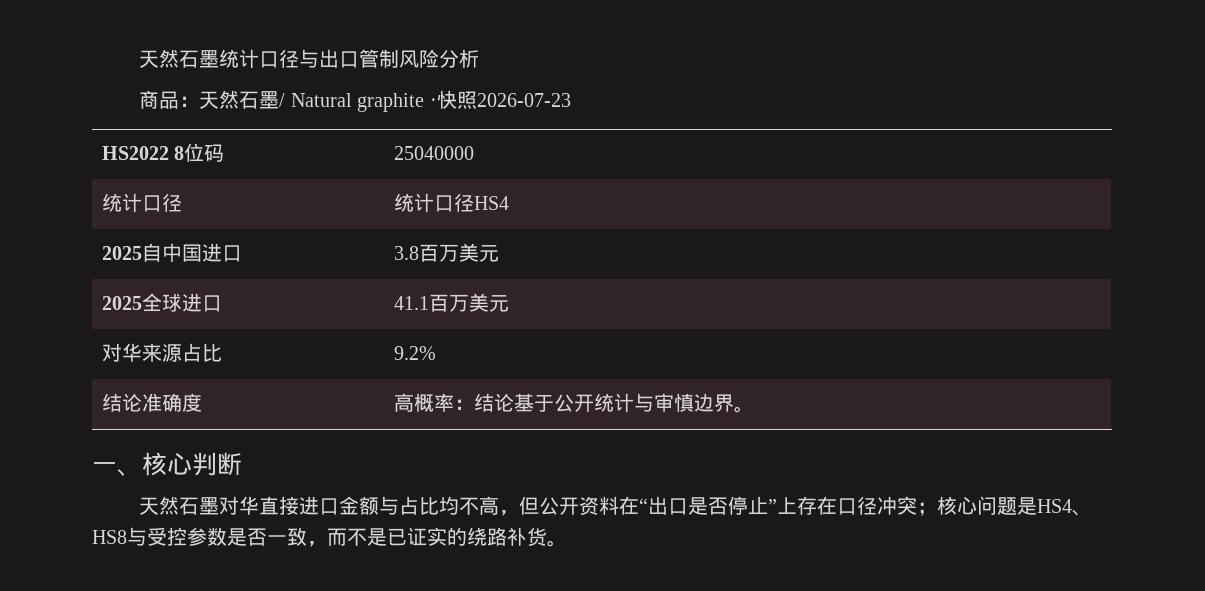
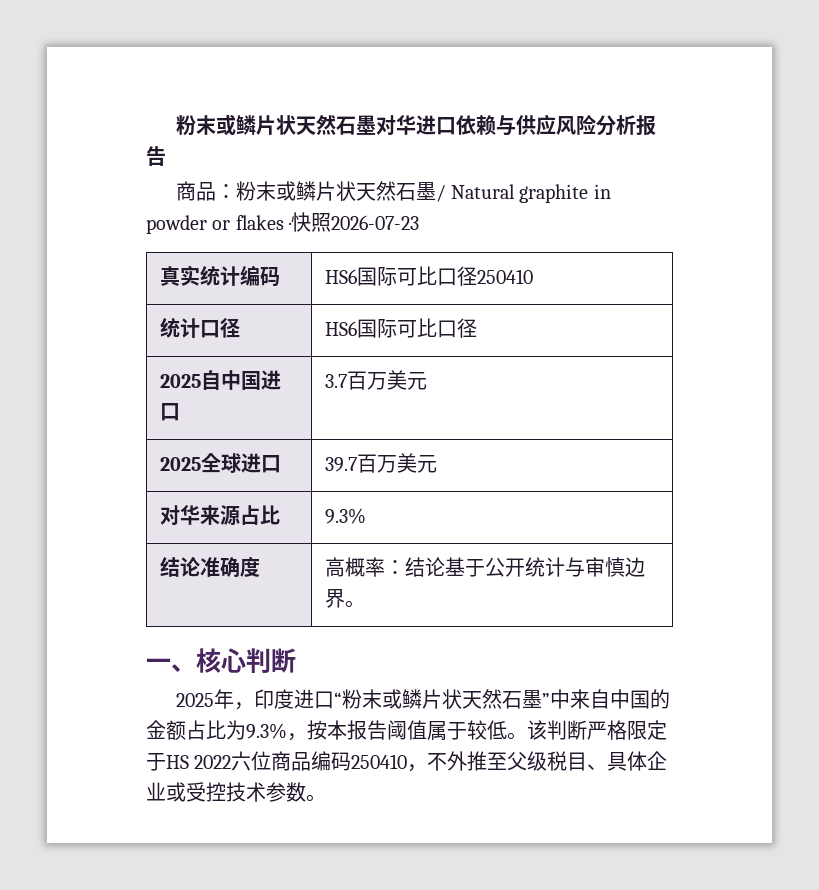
[139,49,400,68] 天然石墨统计口径与出口管制 -> [175,114,556,136] 粉末或鳞片状天然石墨对华进口依赖与供应
(480, 58) none -> [635,115,656,136] [146,146,166,166] 报告
(200, 101) none -> [235,181,356,201] 粉末或鳞片状
(425, 102) none -> [593,184,611,199] [146,215,284,234] in powder or flakes
[101,143,224,162] [393,146,474,160] HS2022 8位码 | 25040000 -> [160,265,281,287] [325,266,534,286] 真实统计编码 | HS6国际可比口径250410
[393,193,509,212] 统计口径HS4 -> [325,318,478,338] HS6国际可比口径
[393,246,419,260] 3.8 -> [325,374,348,388] 3.7
[393,296,429,310] 41.1 -> [325,457,358,472] 39.7
[393,346,436,360] 9.2% -> [325,508,367,524] 9.3%
[139,496,1093,516] [92,527,547,547] 天然石墨对华直接进口金额与占比均不高，但公开资料在“出口是否停止”上存在口径冲突；核心问题是HS4、HS8与受控参数是否一致，而不是已证实的绕路补货 -> [175,689,670,710] [146,720,667,741] [146,751,668,772] [146,782,306,802] 2025年，印度进口“粉末或鳞片状天然石墨”中来自中国的金额占比为9.3%，按本报告阈值属于较低。该判断严格限定于HS 2022六位商品编码250410，不外推至父级税目、具体企业或受控技术参数

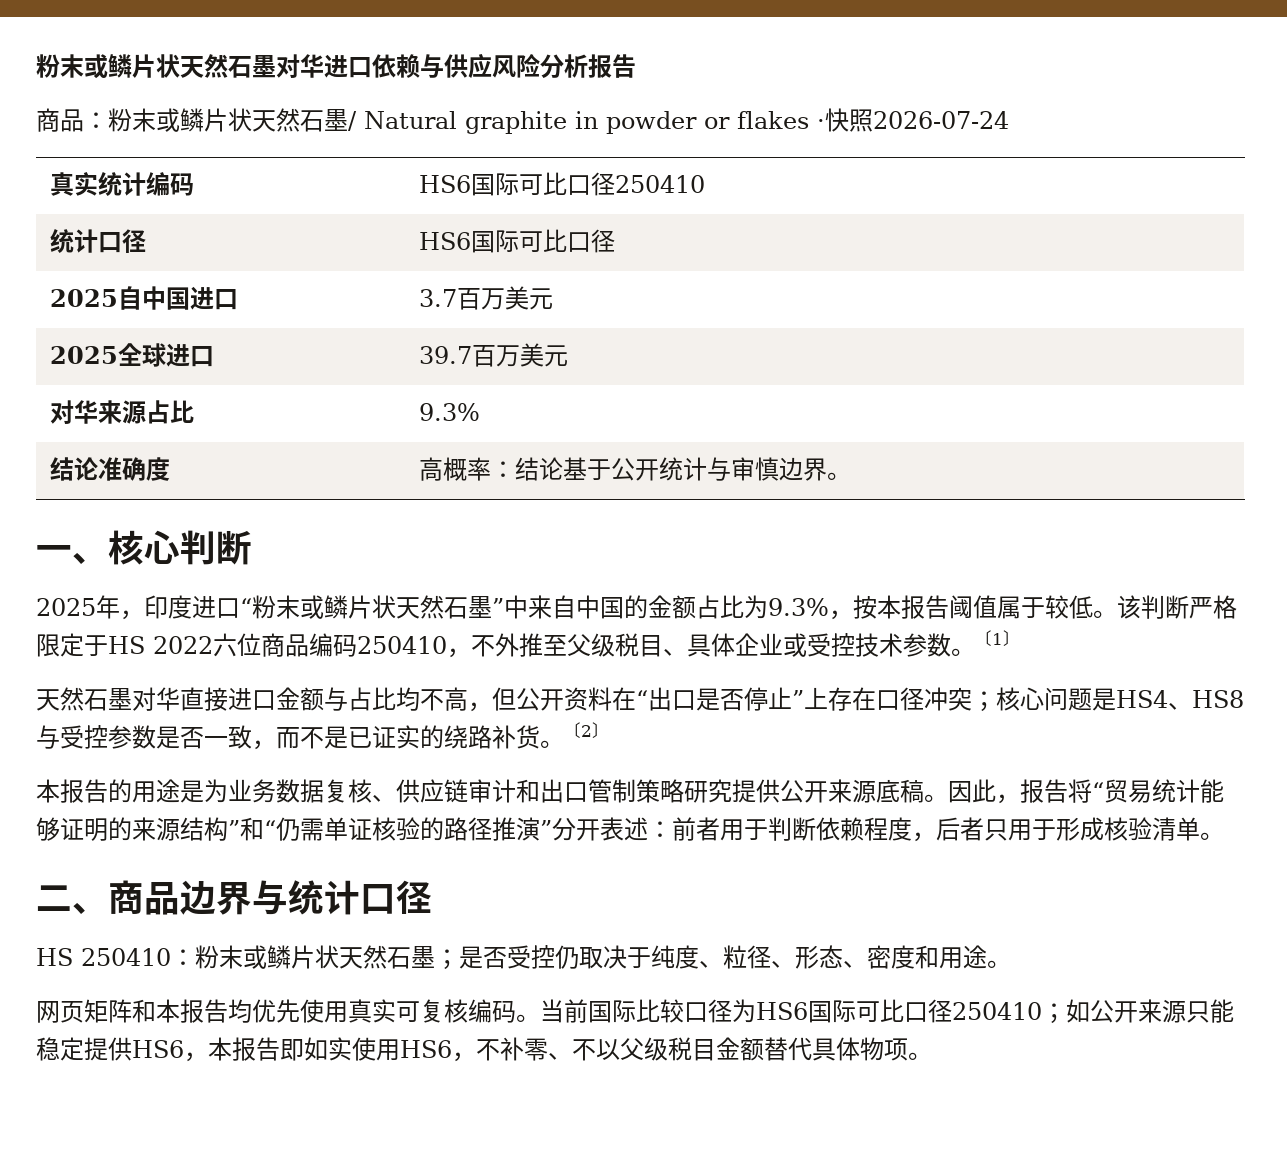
[331,215,420,230] 2026-07-23 -> [873,111,1009,129] 2026-07-24
(326, 798) none -> [975,630,1020,646] [36,687,1244,712] [36,725,564,750] [564,722,609,738] [36,779,1224,804] [36,817,1224,842] [36,880,432,915] [36,945,1011,970] [36,999,1234,1024] [36,1037,932,1062] 〔1〕 // 天然石墨对华直接进口金额与占比均不高，但公开资料在“出口是否停止”上存在口径冲突；核心问题是HS4、HS8与受控参数是否一致，而不是已证实的绕路补货。〔2〕 // 本报告的用途是为业务数据复核、供应链审计和出口管制策略研究提供公开来源底稿。因此，报告将“贸易统计能够证明的来源结构”和“仍需单证核验的路径推演”分开表述：前者用于判断依赖程度，后者只用于形成核验清单。 // 二、商品边界与统计口径 // HS 250410：粉末或鳞片状天然石墨；是否受控仍取决于纯度、粒径、形态、密度和用途。 // 网页矩阵和本报告均优先使用真实可复核编码。当前国际比较口径为HS6国际可比口径250410；如公开来源只能稳定提供HS6，本报告即如实使用HS6，不补零、不以父级税目金额替代具体物项。

